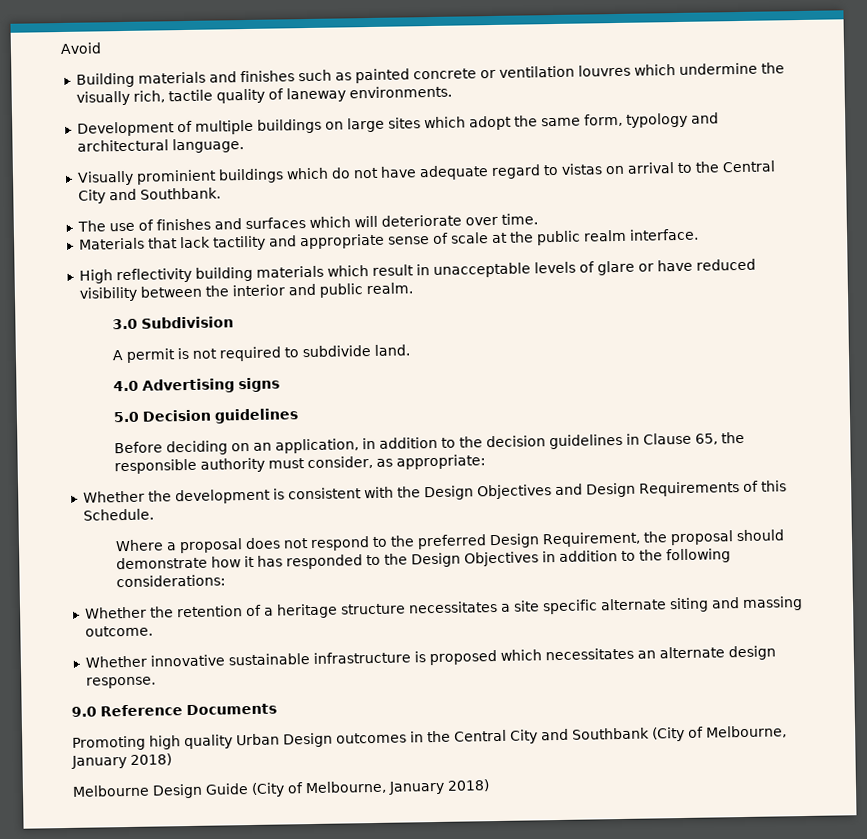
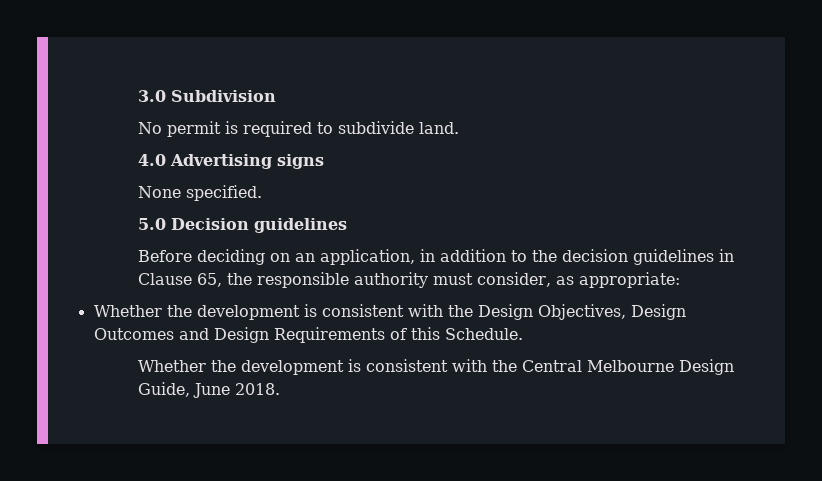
[60,42,102,54] [75,62,785,88] [75,85,452,106] [76,112,719,137] [76,138,244,154] [76,160,776,186] [77,187,221,204] [76,213,538,232] [78,228,699,251] [78,258,756,284] [78,282,413,302] Avoid // Building materials and finishes such as painted concrete or ventilation louvres which undermine the visually rich, tactile quality of laneway environments. // Development of multiple buildings on large sites which adopt the same form, typology and architectural language. // Visually prominient buildings which do not have adequate regard to vistas on arrival to the Central City and Southbank. // The use of finishes and surfaces which will deteriorate over time. // Materials that lack tactility and appropriate sense of scale at the public realm interface. // High reflectivity building materials which result in unacceptable levels of glare or have reduced visibility between the interior and public realm. // -> (137, 96) none
[112,350,124,361] A -> [137,122,162,134] No
[192,348,218,359] not -> (238, 127) none
(281, 385) none -> [137,185,262,201] // None specified.
[476,484,552,500] Objectives -> [537,304,686,320] [93,328,174,340] Objectives, Design Outcomes
[115,529,786,554] [116,548,732,570] [116,574,227,588] [84,596,803,619] [84,625,153,637] [84,645,776,668] [85,676,156,689] [71,703,277,717] [72,725,787,751] [71,753,172,769] [72,779,490,799] Where a proposal does not respond to the preferred Design Requirement, the proposal should demonstrate how it has responded to the Design Objectives in addition to the following considerations: // Whether the retention of a heritage structure necessitates a site specific alternate siting and massing outcome. // Whether innovative sustainable infrastructure is proposed which necessitates an alternate design response. // 9.0 Reference Documents // Promoting high quality Urban Design outcomes in the Central City and Southbank (City of Melbourne, January 2018) // Melbourne Design Guide (City of Melbourne, January 2018) -> [137,359,734,375] [137,382,280,398] Whether the development is consistent with the Central Melbourne Design Guide, June 2018.

